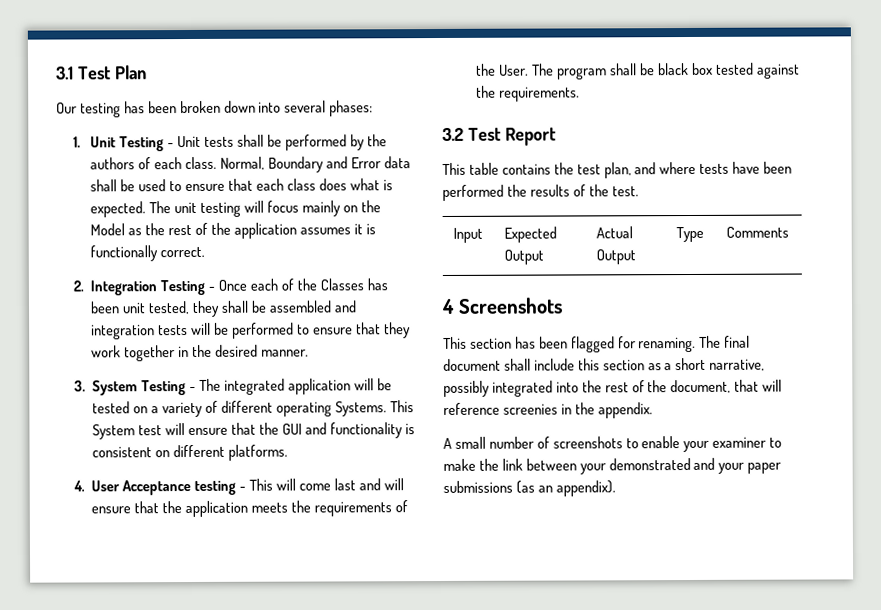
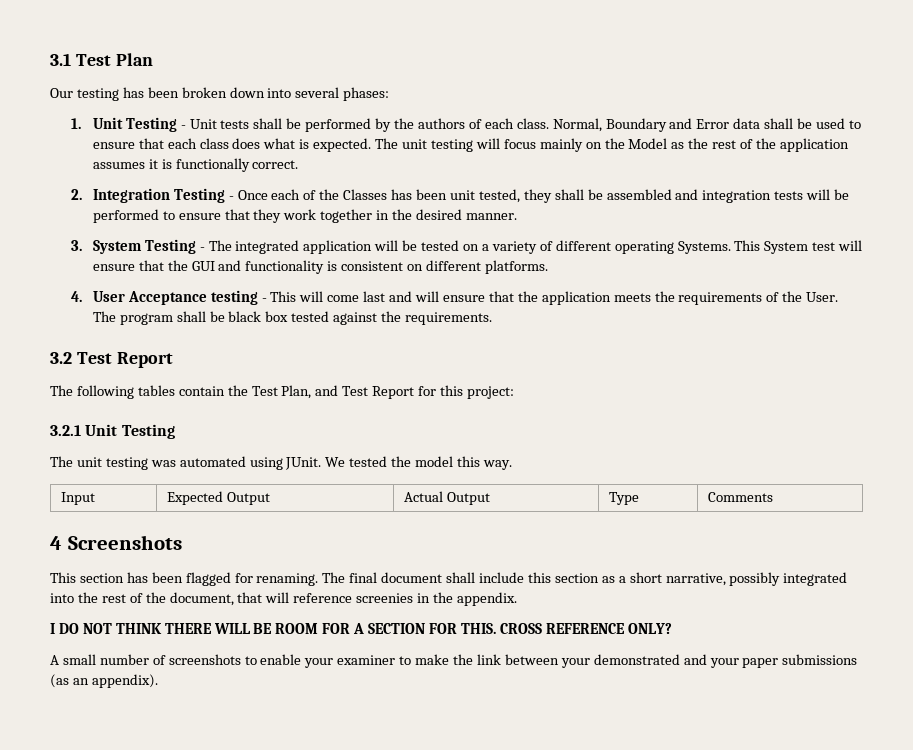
[442,161,793,179] [442,184,639,201] This table contains the test plan, and where tests have been performed the results of the test. -> [50,385,514,399] [50,424,175,439] [50,456,512,470] The following tables contain the Test Plan, and Test Report for this project: // 3.2.1 Unit Testing // The unit testing was automated using JUnit. We tested the model this way.
(653, 410) none -> [50,623,672,634] // I DO NOT THINK THERE WILL BE ROOM FOR A SECTION FOR THIS. CROSS REFERENCE ONLY?

